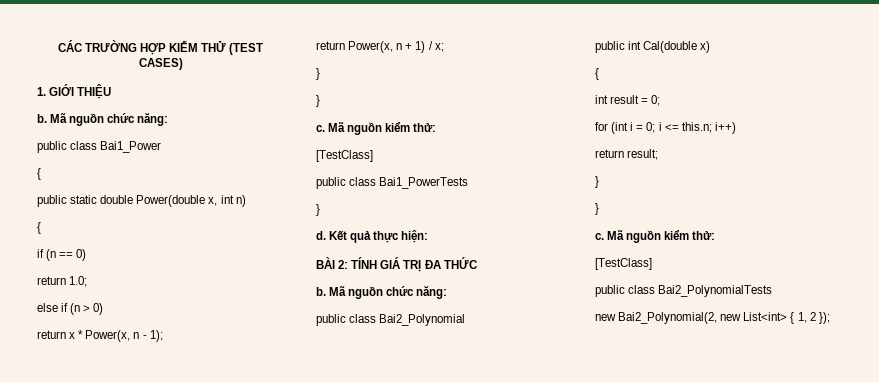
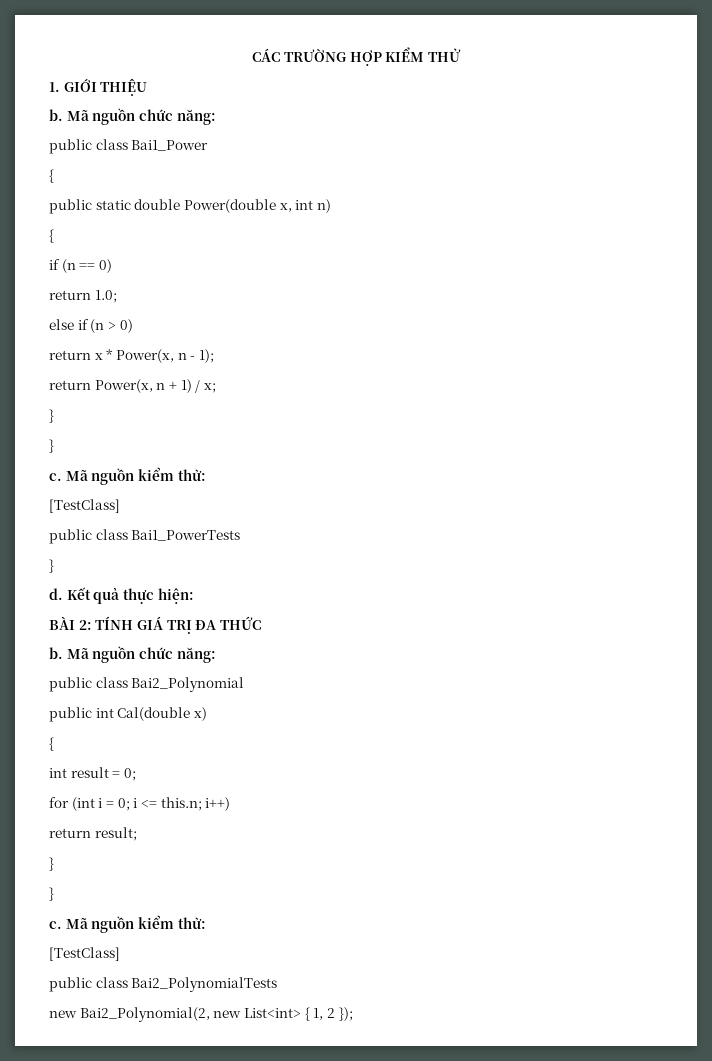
[229,43,264,55] [138,58,183,70] (TEST CASES) -> (461, 55) none

